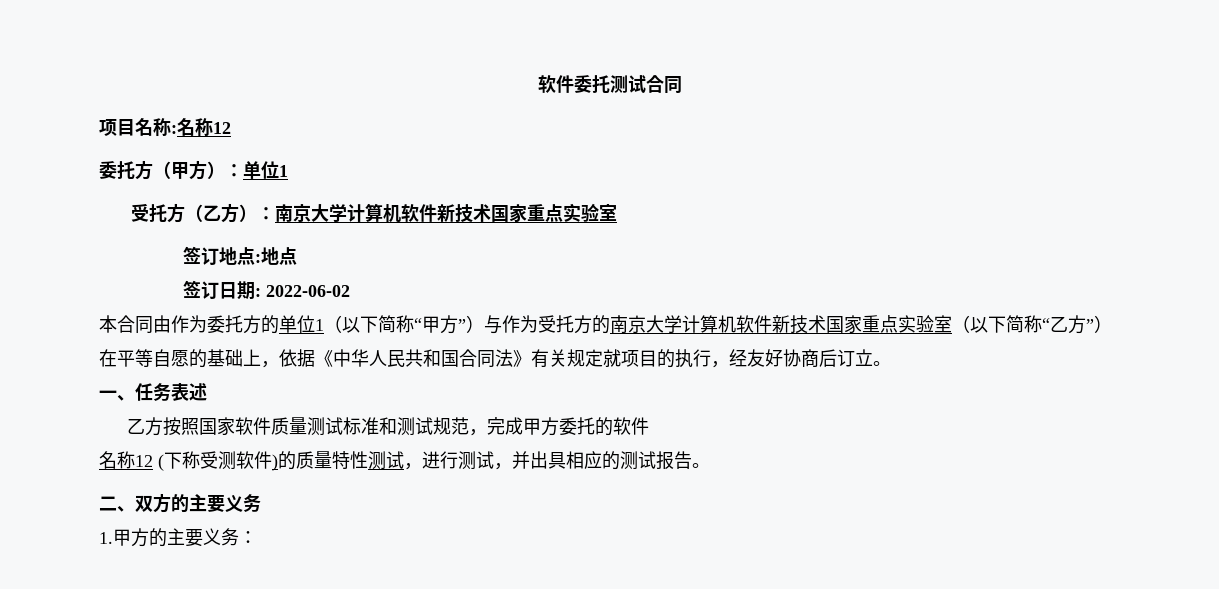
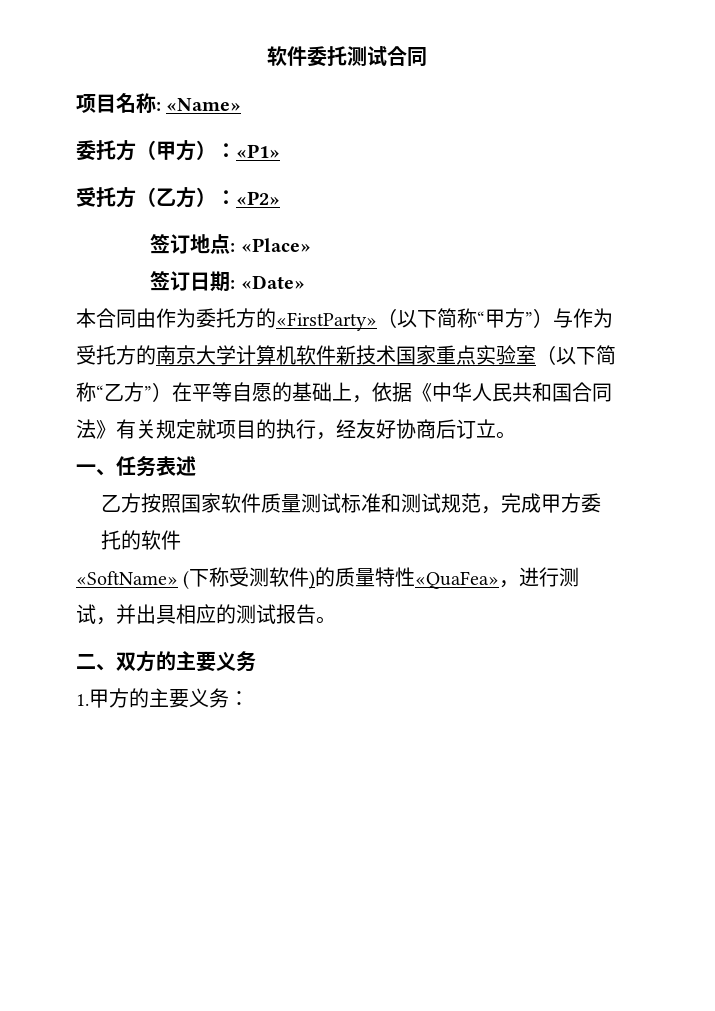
[177,118,231,137] 名称12 -> [166,98,242,111] «Name»
[243,161,288,179] 单位1 -> [236,144,280,158] «P1»
[275,203,618,223] 南京大学计算机软件新技术国家重点实验室 -> [236,191,280,205] «P2»
[260,247,297,265] 地点 -> [240,238,311,252] «Place»
[265,285,350,297] 2022-06-02 -> [240,275,305,289] «Date»
[279,315,324,333] 单位1 -> [276,312,377,331] «FirstParty»
[99,451,153,469] 名称12 -> [76,571,178,585] «SoftName»
[368,451,404,470] 测试 -> [415,571,500,589] «QuaFea»

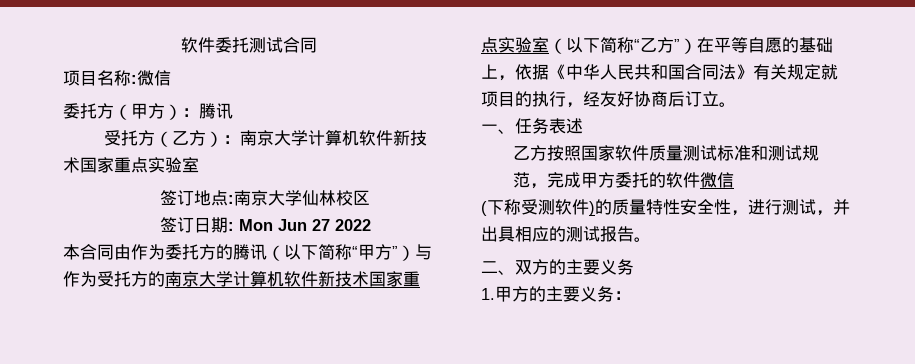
[166,98,242,111] «Name» -> [137,70,171,86] 微信
[236,144,280,158] «P1» -> [199,103,233,119] 腾讯
[236,191,280,205] «P2» -> [240,130,428,146] [63,157,199,173] 南京大学计算机软件新技术国家重点实验室
[240,238,311,252] «Place» -> [234,190,371,206] 南京大学仙林校区
[240,275,305,289] «Date» -> [239,219,372,231] Mon Jun 27 2022
[276,312,377,331] «FirstParty» -> [233,244,267,260] 腾讯
[76,571,178,585] // «SoftName» -> [700,172,735,188] 微信 //
[415,571,500,589] «QuaFea» -> [680,199,731,215] 安全性

